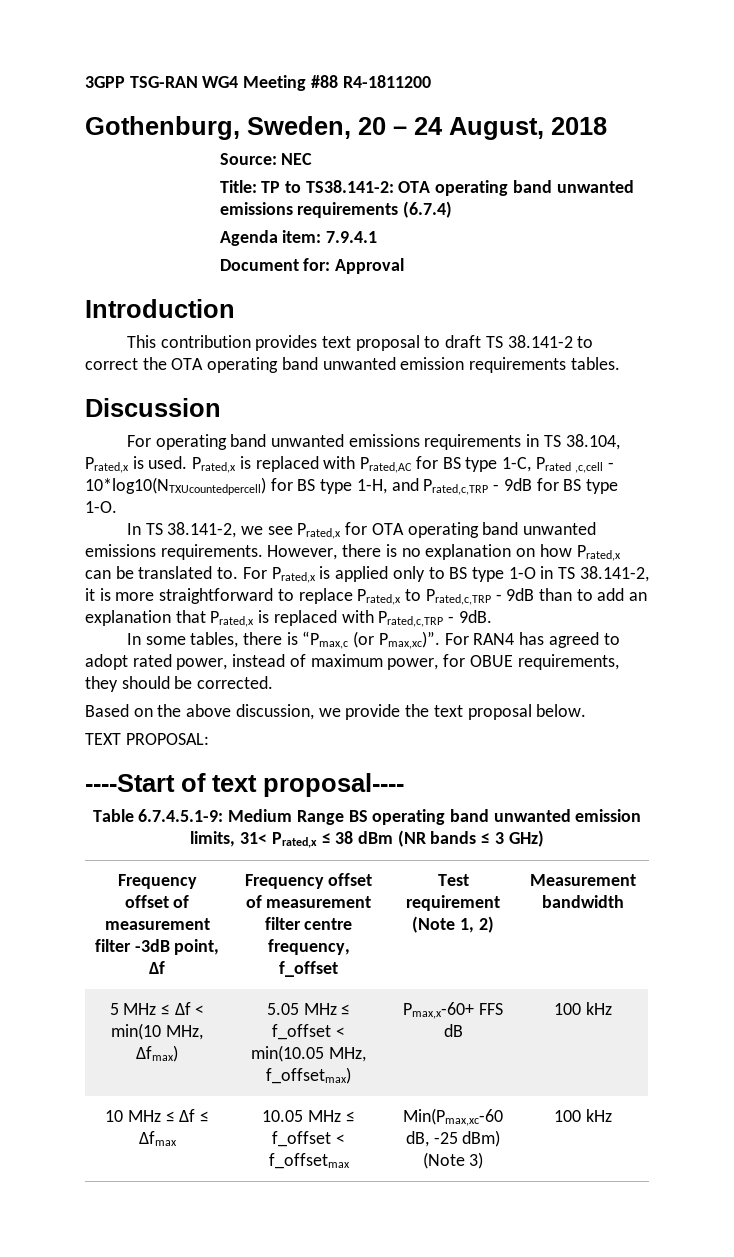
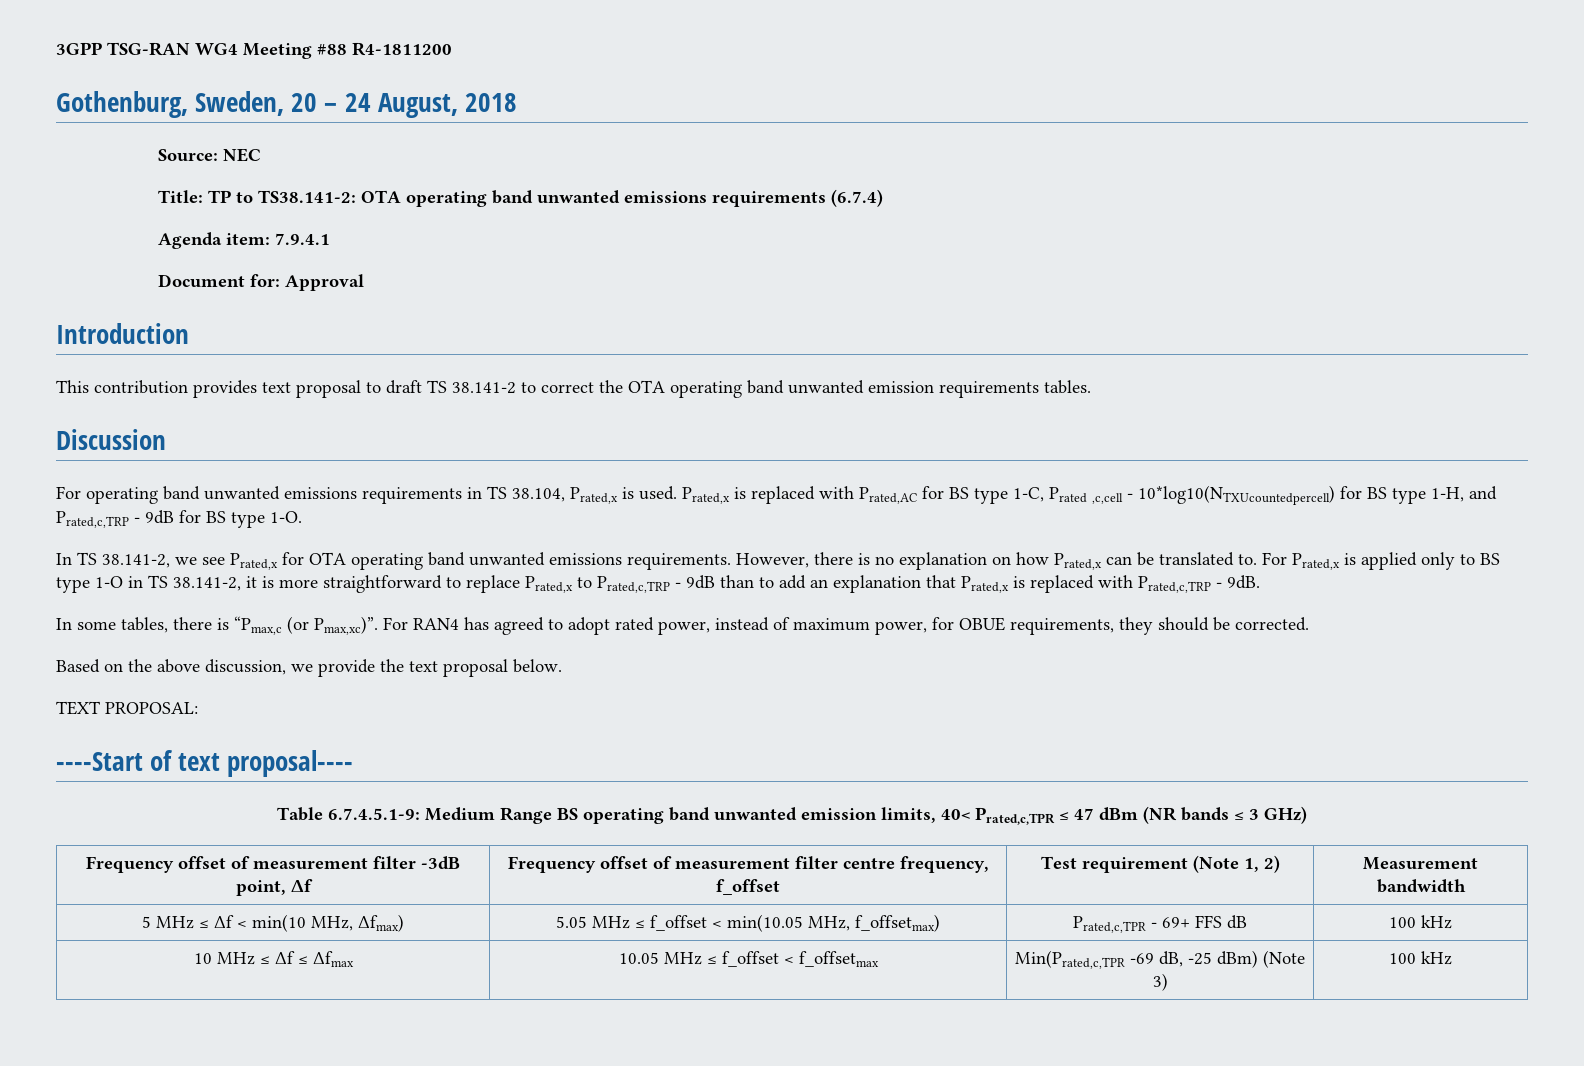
[240,831,354,848] 31< Prated,x ≤ 38 -> [941,807,1094,825] 40< Prated,c,TPR ≤ 47
[403,1002,475,1019] Pmax,x-60+ -> [1073,916,1190,933] Prated,c,TPR - 69+
[403,1108,504,1126] Min(Pmax,xc-60 -> [1015,950,1154,969] Min(Prated,c,TPR -69

